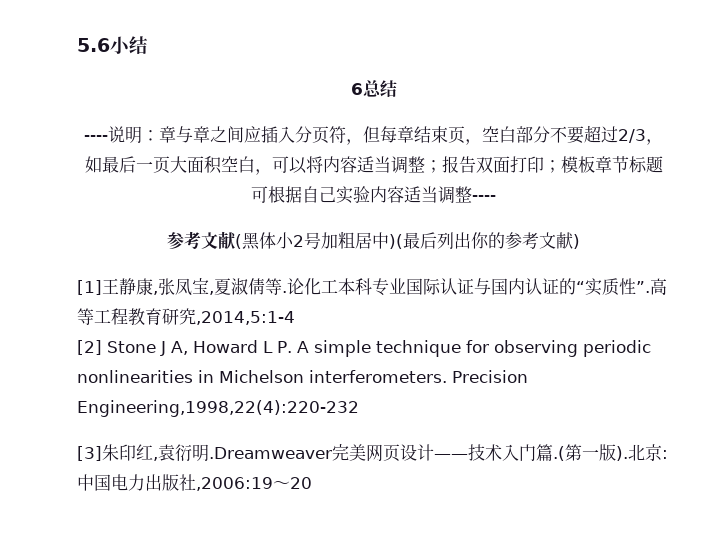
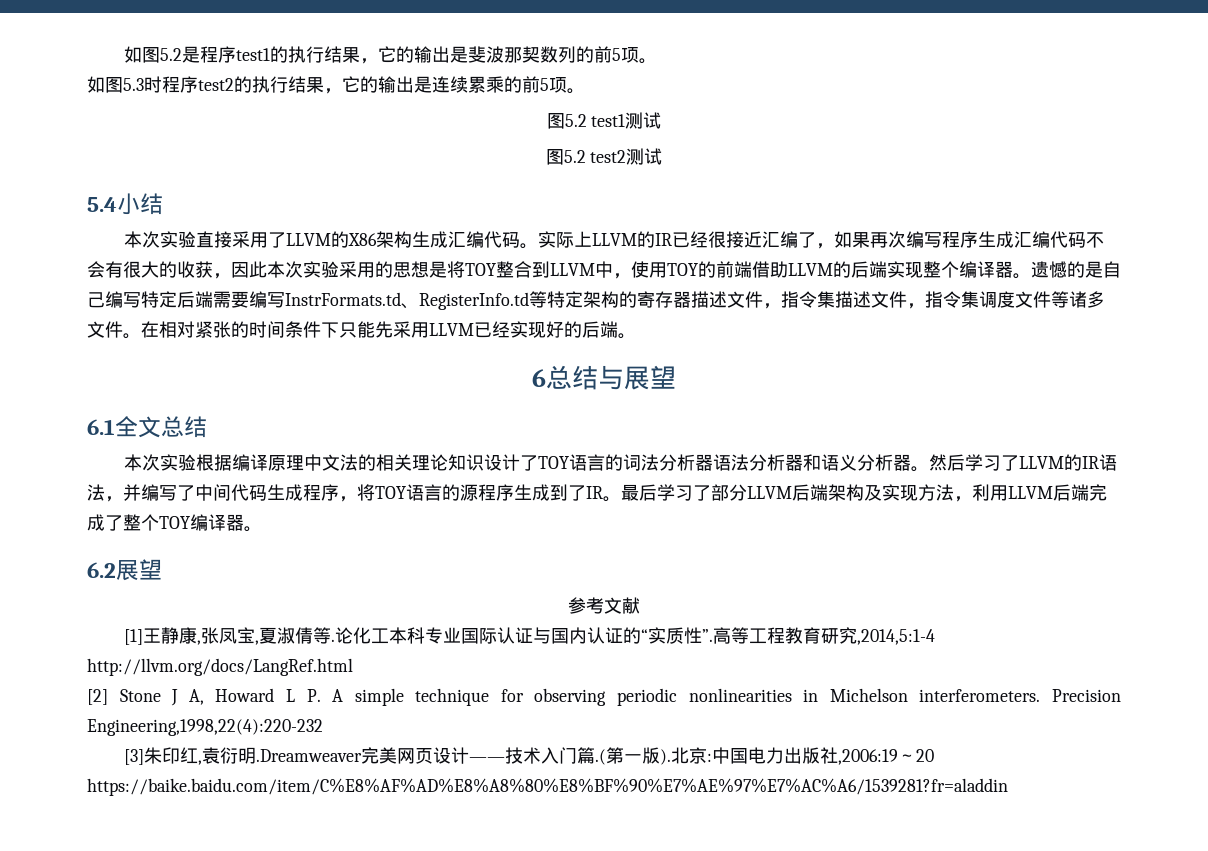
[77,36,148,55] [350,80,397,98] [84,125,663,145] [84,156,663,175] [251,186,496,204] [167,231,580,250] 5.6小结 // 6总结 // ----说明：章与章之间应插入分页符，但每章结束页，空白部分不要超过2/3，如最后一页大面积空白，可以将内容适当调整；报告双面打印；模板章节标题可根据自己实验内容适当调整---- // 参考文献(黑体小2号加粗居中)(最后列出你的参考文献) -> [123,46,657,64] [87,76,585,94] [546,112,662,129] [545,148,663,165] [87,193,163,215] [123,231,1104,249] [87,261,1121,279] [87,291,1105,310] [87,321,636,339] [532,365,676,390] [87,416,207,438] [123,454,1117,472] [87,484,1107,502] [87,514,262,532] [87,559,162,581] [568,597,640,614] 如图5.2是程序test1的执行结果，它的输出是斐波那契数列的前5项。 // 如图5.3时程序test2的执行结果，它的输出是连续累乘的前5项。 // 图5.2 test1测试 // 图5.2 test2测试 // 5.4小结 // 本次实验直接采用了LLVM的X86架构生成汇编代码。实际上LLVM的IR已经很接近汇编了，如果再次编写程序生成汇编代码不会有很大的收获，因此本次实验采用的思想是将TOY整合到LLVM中，使用TOY的前端借助LLVM的后端实现整个编译器。遗憾的是自己编写特定后端需要编写InstrFormats.td、RegisterInfo.td等特定架构的寄存器描述文件，指令集描述文件，指令集调度文件等诸多文件。在相对紧张的时间条件下只能先采用LLVM已经实现好的后端。 // 6总结与展望 // 6.1全文总结 // 本次实验根据编译原理中文法的相关理论知识设计了TOY语言的词法分析器语法分析器和语义分析器。然后学习了LLVM的IR语法，并编写了中间代码生成程序，将TOY语言的源程序生成到了IR。最后学习了部分LLVM后端架构及实现方法，利用LLVM后端完成了整个TOY编译器。 // 6.2展望 // 参考文献
(295, 318) none -> [87,658,353,676] http://llvm.org/docs/LangRef.html
(312, 483) none -> [87,778,1008,796] https://baike.baidu.com/item/C%E8%AF%AD%E8%A8%80%E8%BF%90%E7%AE%97%E7%AC%A6/1539281?fr=aladdin

